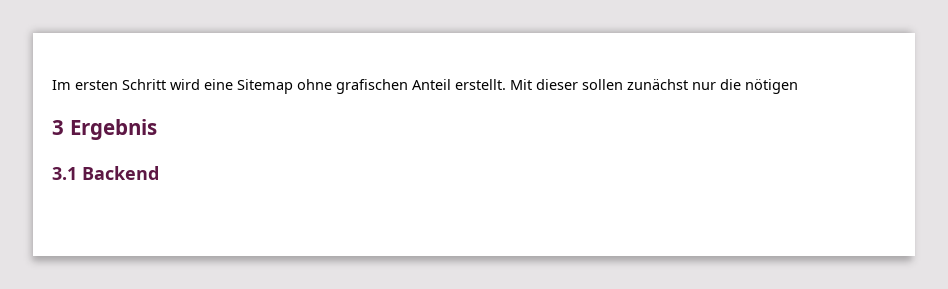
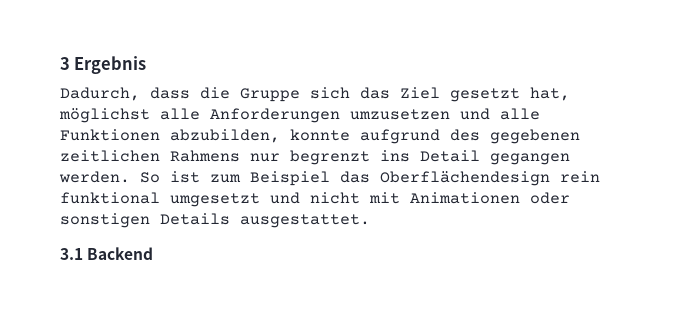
[52,79,798,94] [52,119,157,140] Im ersten Schritt wird eine Sitemap ohne grafischen Anteil erstellt. Mit dieser sollen zunächst nur die nötigen // 3 Ergebnis -> [60,56,147,74] [60,87,570,102] [59,108,540,123] [60,129,580,144] [60,150,570,165] [59,171,600,186] [60,192,570,207] [60,213,370,228] 3 Ergebnis // Dadurch, dass die Gruppe sich das Ziel gesetzt hat, möglichst alle Anforderungen umzusetzen und alle Funktionen abzubilden, konnte aufgrund des gegebenen zeitlichen Rahmens nur begrenzt ins Detail gegangen werden. So ist zum Beispiel das Oberflächendesign rein funktional umgesetzt und nicht mit Animationen oder sonstigen Details ausgestattet.

